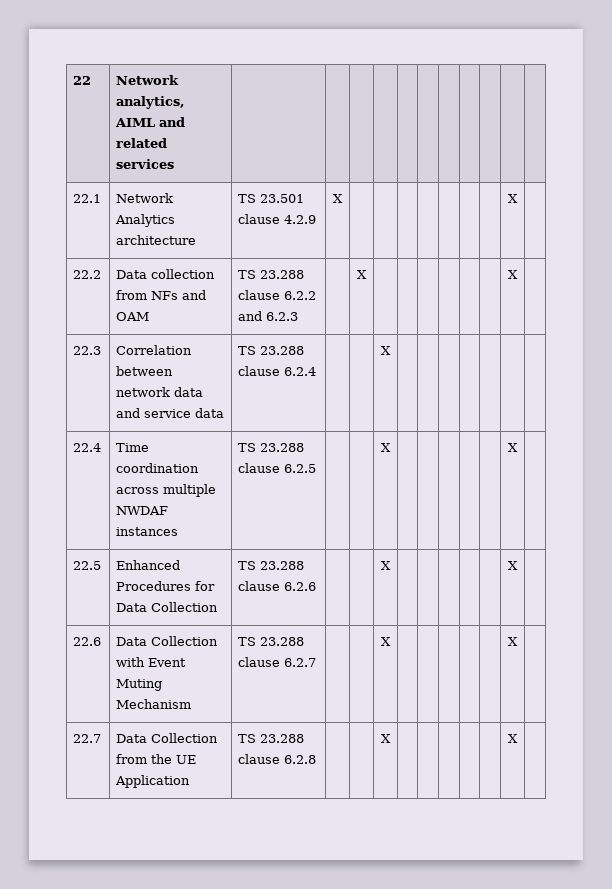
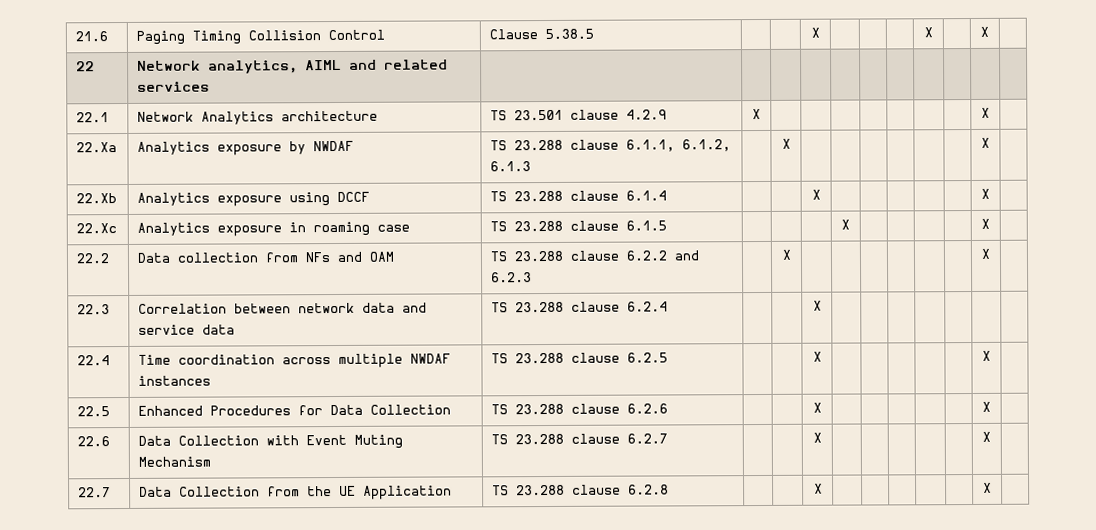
(73, 80) none -> [75,31,109,42] [136,29,386,45] [489,28,595,40] [810,27,820,38] [923,27,933,38] [980,26,989,37] 21.6 | Paging Timing Collision Control | Clause 5.38.5 | | | X | | | | X | | X | //
(518, 198) none -> [76,142,118,153] [137,140,355,156] [490,139,732,152] [490,161,532,172] [781,138,791,149] [981,137,990,148] [76,193,118,204] [137,191,371,207] [490,190,668,202] [811,189,821,200] [981,188,990,199] [76,223,118,234] [137,221,411,237] [490,220,668,232] [841,219,850,230] [981,218,990,229] // 22.Xa | Analytics exposure by NWDAF | TS 23.288 clause 6.1.1, 6.1.2, 6.1.3 | | X | | | | | | | X | // 22.Xb | Analytics exposure using DCCF | TS 23.288 clause 6.1.4 | | | X | | | | | | X | // 22.Xc | Analytics exposure in roaming case | TS 23.288 clause 6.1.5 | | | | X | | | | | X |

